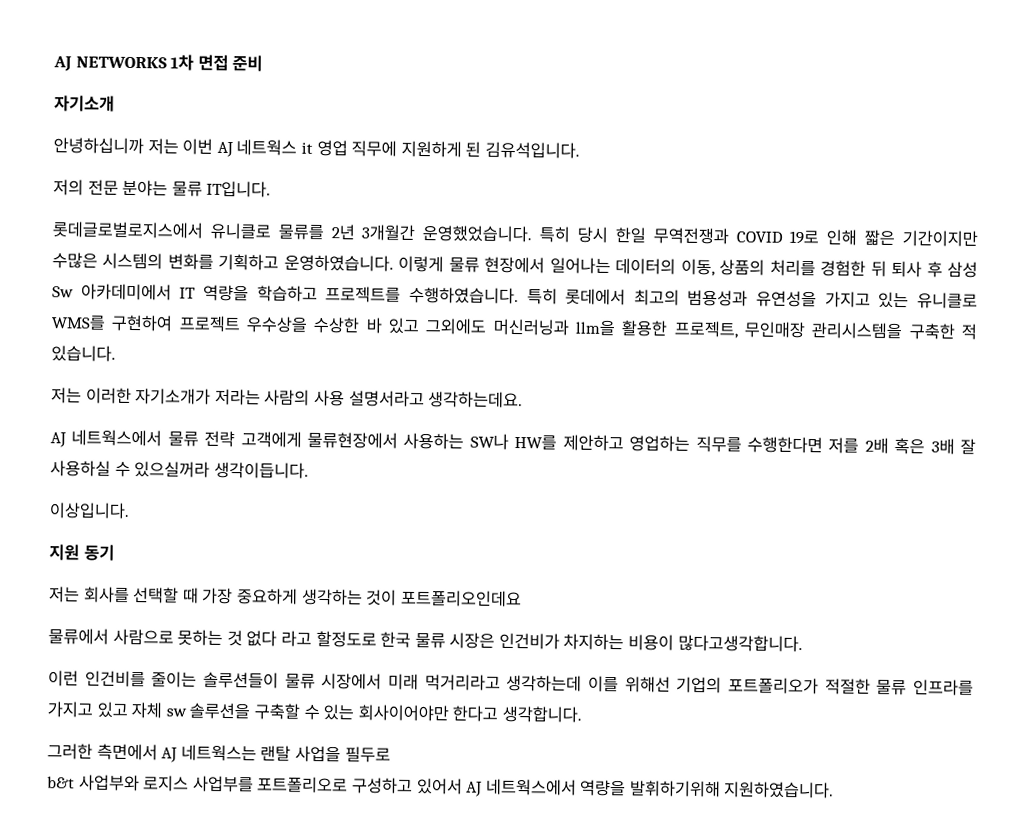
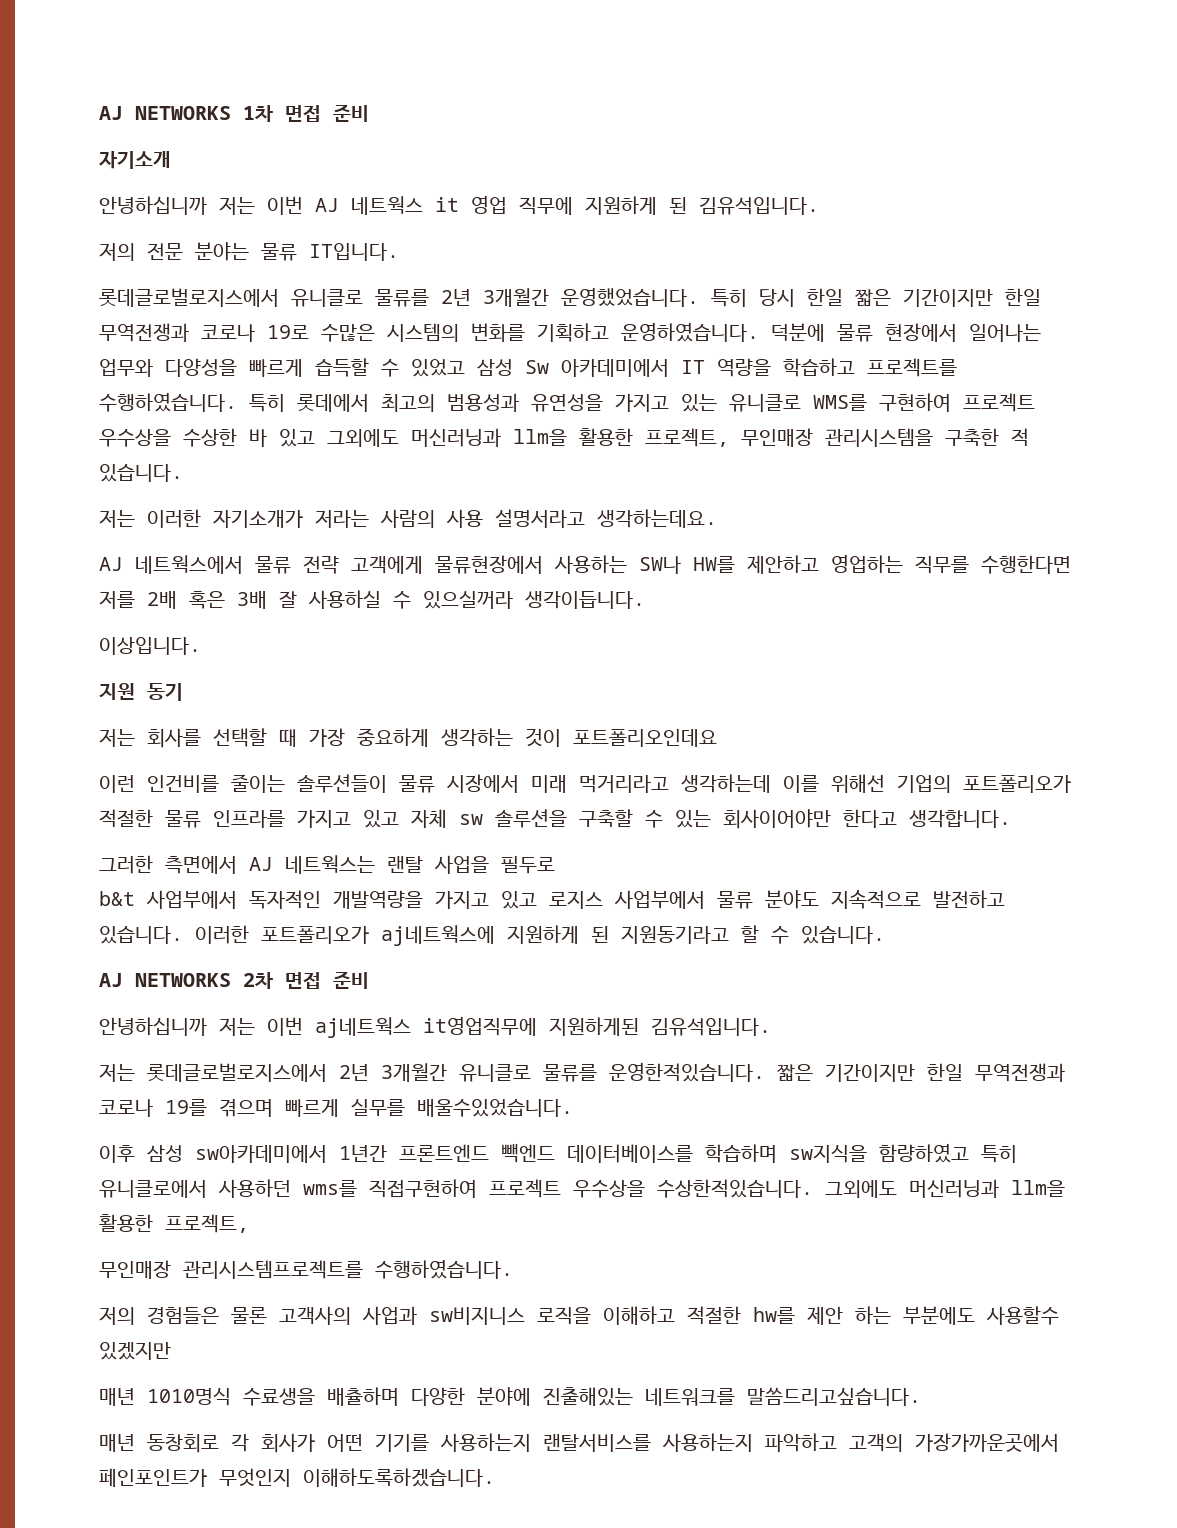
[652,227,979,247] 무역전쟁과 COVID 19로 인해 짧은 기간이지만 -> [855,288,1041,307] [99,323,309,342] 짧은 기간이지만 한일 무역전쟁과 코로나 19로
[398,255,445,273] 이렇게 -> [771,323,825,342] 덕분에
[615,258,943,278] 데이터의 이동, 상품의 처리를 경험한 뒤 퇴사 후 -> [99,358,465,377] 업무와 다양성을 빠르게 습득할 수 있었고
[48,628,803,653] // 물류에서 사람으로 못하는 것 없다 라고 할정도로 한국 물류 시장은 인건비가 차지하는 비용이 많다고생각합니다. -> (717, 738) none
[78,774,835,799] 사업부와 로지스 사업부를 포트폴리오로 구성하고 있어서 AJ 네트웍스에서 역량을 발휘하기위해 지원하였습니다. -> [146,889,1005,909] [99,925,885,946] [99,971,369,989] [99,1016,771,1038] [99,1062,1065,1082] [99,1099,573,1117] [99,1143,1017,1163] [99,1179,1065,1198] [99,1214,249,1233] [99,1259,513,1279] [99,1306,1059,1325] [99,1342,171,1360] [99,1387,921,1406] [99,1433,1059,1453] [99,1468,495,1487] 사업부에서 독자적인 개발역량을 가지고 있고 로지스 사업부에서 물류 분야도 지속적으로 발전하고 있습니다. 이러한 포트폴리오가 aj네트웍스에 지원하게 된 지원동기라고 할 수 있습니다. // AJ NETWORKS 2차 면접 준비 // 안녕하십니까 저는 이번 aj네트웍스 it영업직무에 지원하게된 김유석입니다. // 저는 롯데글로벌로지스에서 2년 3개월간 유니클로 물류를 운영한적있습니다. 짧은 기간이지만 한일 무역전쟁과 코로나 19를 겪으며 빠르게 실무를 배울수있었습니다. // 이후 삼성 sw아카데미에서 1년간 프론트엔드 빽엔드 데이터베이스를 학습하며 sw지식을 함량하였고 특히 유니클로에서 사용하던 wms를 직접구현하여 프로젝트 우수상을 수상한적있습니다. 그외에도 머신러닝과 llm을 활용한 프로젝트, // 무인매장 관리시스템프로젝트를 수행하였습니다. // 저의 경험들은 물론 고객사의 사업과 sw비지니스 로직을 이해하고 적절한 hw를 제안 하는 부분에도 사용할수 있겠지만 // 매년 1010명식 수료생을 배츌하며 다양한 분야에 진출해있는 네트워크를 말씀드리고싶습니다. // 매년 동창회로 각 회사가 어떤 기기를 사용하는지 랜탈서비스를 사용하는지 파악하고 고객의 가장가까운곳에서 페인포인트가 무엇인지 이해하도록하겠습니다.

